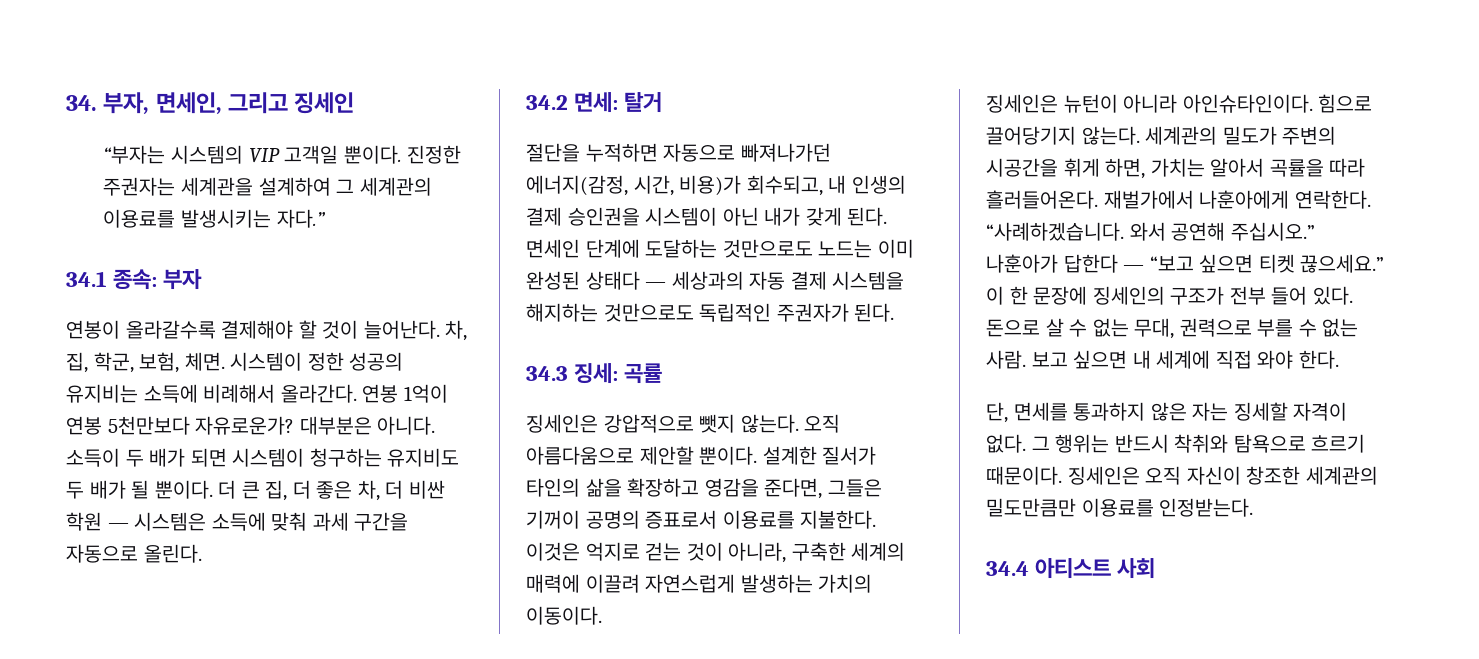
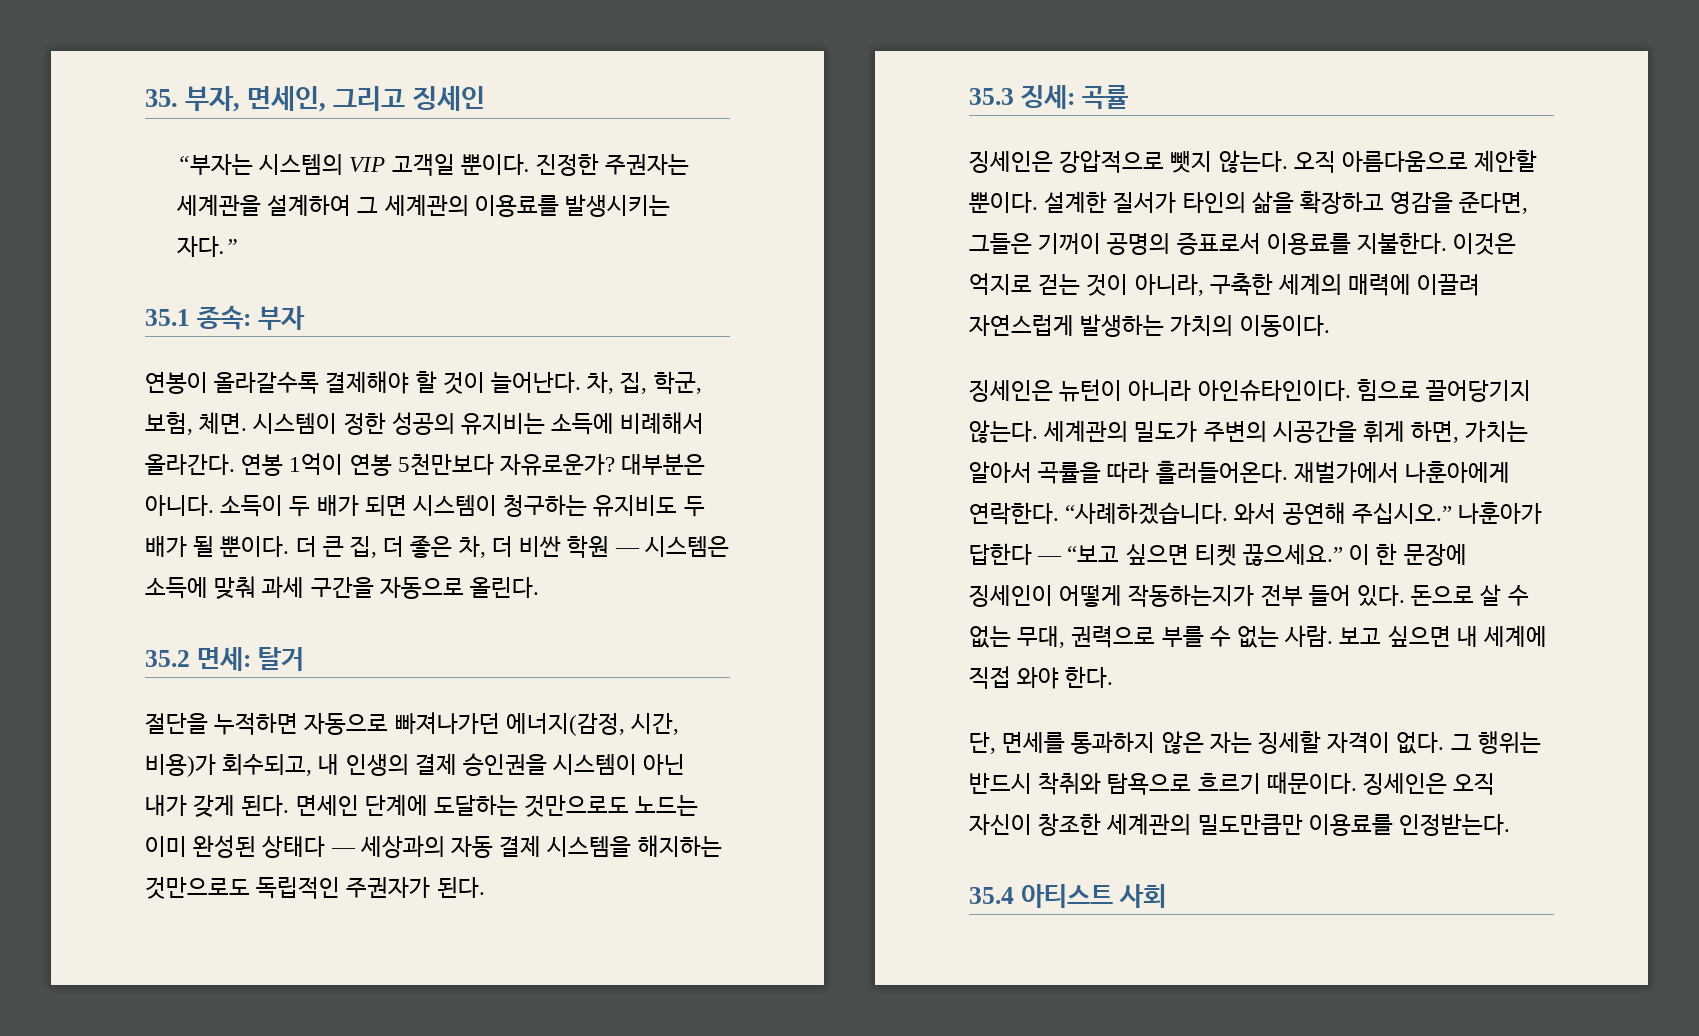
[66,95,97,111] 34. -> [145,89,178,107] 35.
[66,271,107,287] 34.1 -> [145,309,190,326] 35.1
[526,95,568,110] 34.2 -> [145,650,190,667] 35.2
[526,366,568,381] 34.3 -> [969,88,1014,105] 35.3
[1092,286,1225,305] 징세인의 구조가 -> [969,584,1255,607] 징세인이 어떻게 작동하는지가
[986,561,1029,576] 34.4 -> [969,887,1014,904] 35.4

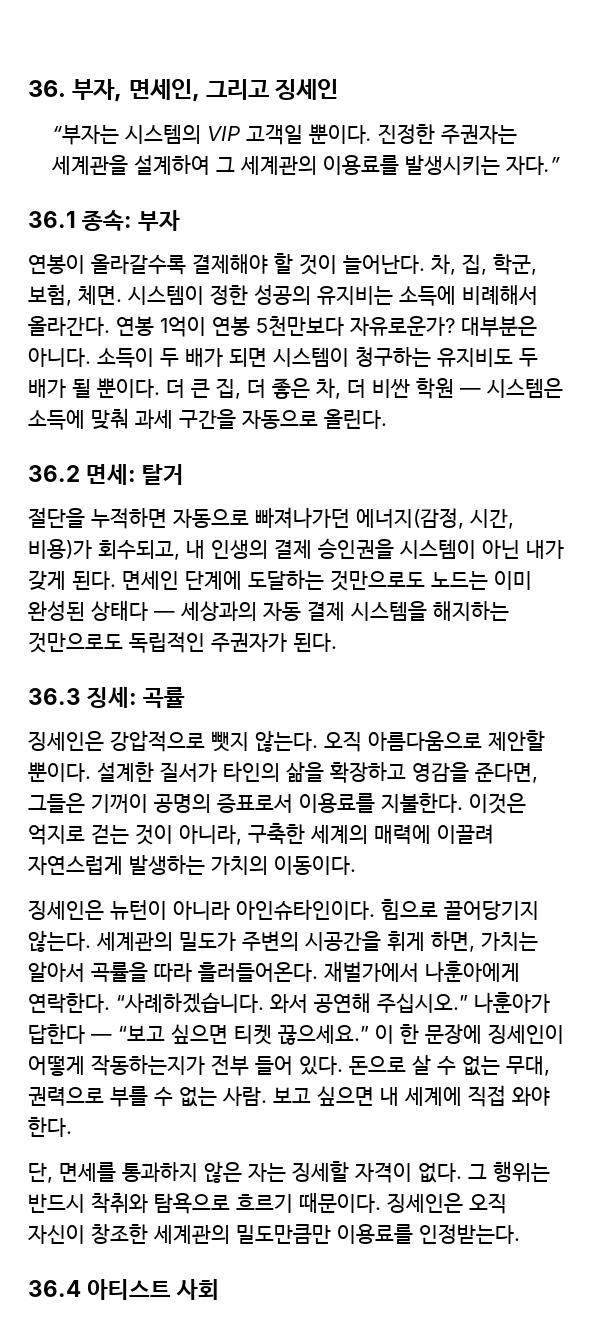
[145,89,178,107] 35. -> [28,80,66,97] 36.
[145,309,190,326] 35.1 -> [28,211,76,228] 36.1
[145,650,190,667] 35.2 -> [28,465,80,482] 36.2
[969,88,1014,105] 35.3 -> [28,688,81,705] 36.3
[969,887,1014,904] 35.4 -> [28,1280,81,1297] 36.4

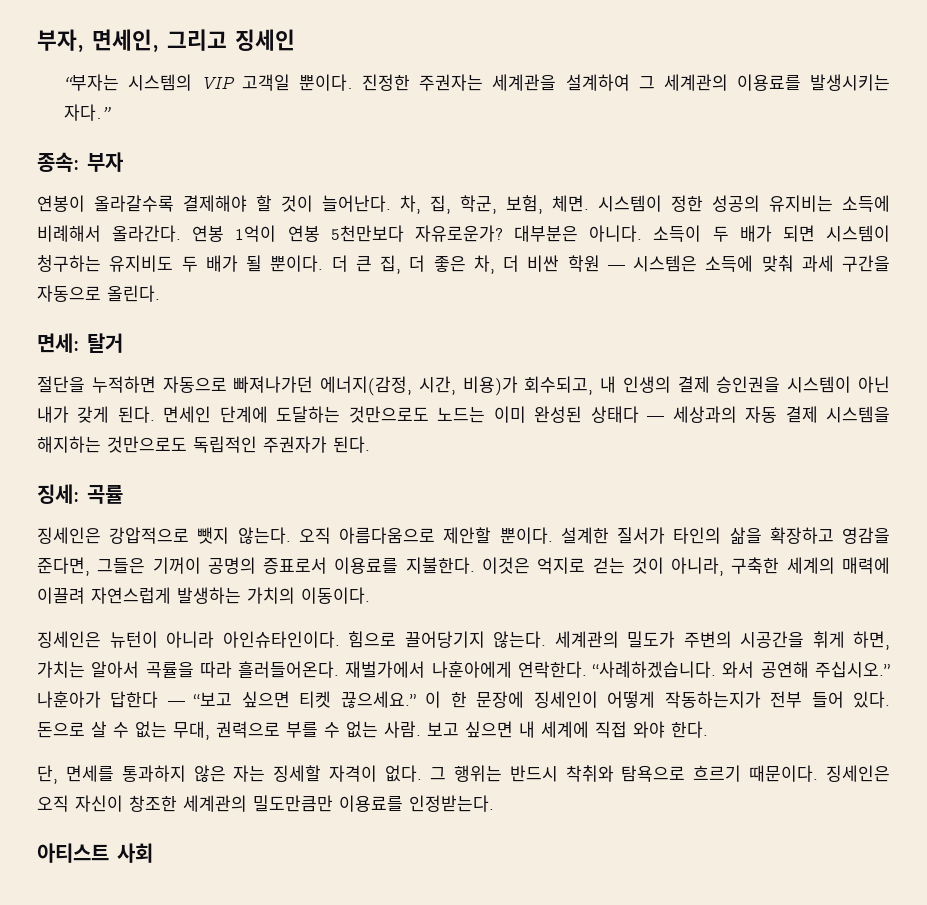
[28,80,66,97] 36. -> (37, 40) none
[28,211,76,228] 36.1 -> (111, 112) none
[28,465,80,482] 36.2 -> (160, 293) none
[28,688,81,705] 36.3 -> (370, 444) none
[28,1280,81,1297] 36.4 -> (494, 803) none

